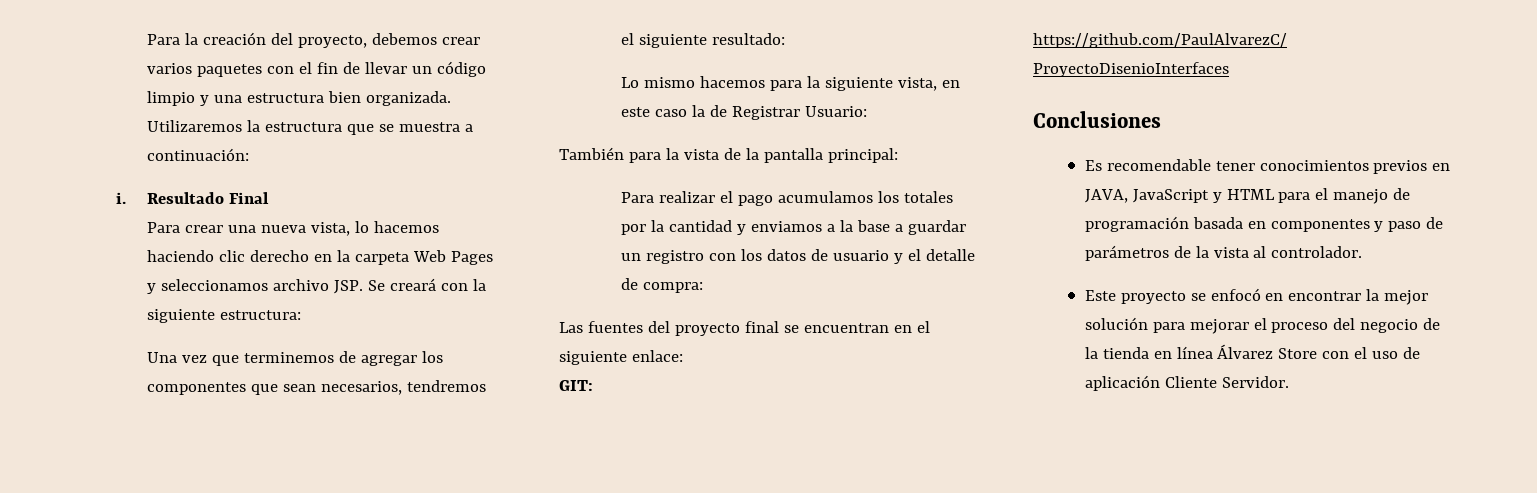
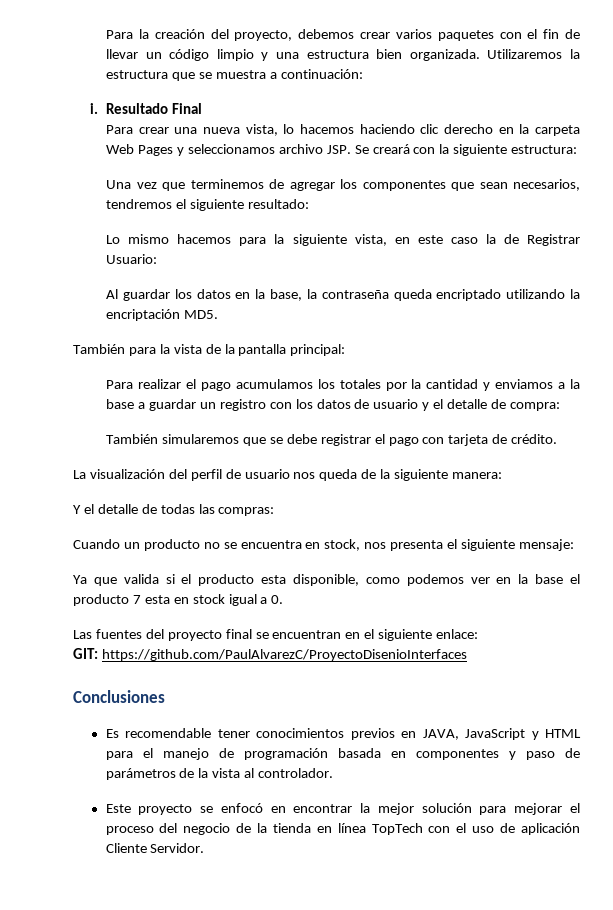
(868, 111) none -> [106,289,580,301] [106,309,219,321] // Al guardar los datos en la base, la contraseña queda encriptado utilizando la encriptación MD5.
(704, 287) none -> [106,434,558,446] [73,469,503,481] [73,504,275,516] [73,539,574,551] [73,574,580,586] [73,594,284,606] // También simularemos que se debe registrar el pago con tarjeta de crédito. // La visualización del perfil de usuario nos queda de la siguiente manera: // Y el detalle de todas las compras: // Cuando un producto no se encuentra en stock, nos presenta el siguiente mensaje: // Ya que valida si el producto esta disponible, como podemos ver en la base el producto 7 esta en stock igual a 0.
[1217,344,1318,359] Álvarez Store -> [371,823,423,835] TopTech

